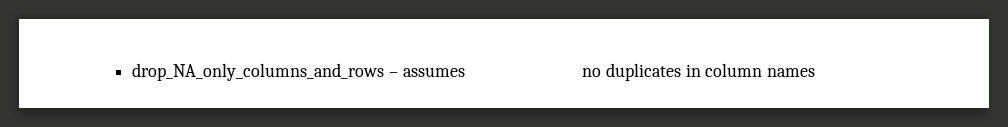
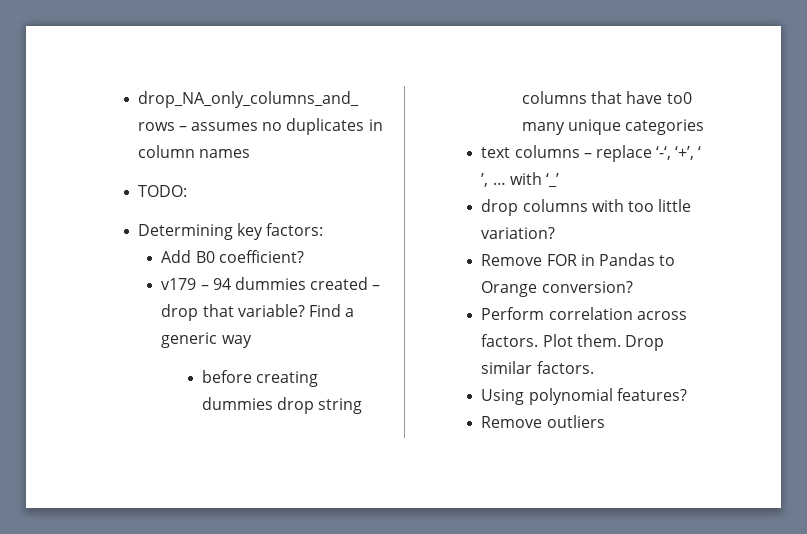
(816, 72) none -> [137,185,187,197] [137,223,324,240] [161,250,304,263] [161,277,381,290] [161,304,355,321] [161,332,252,348] [201,370,319,387] [201,397,363,414] [521,91,692,104] [521,119,705,135] [481,145,702,162] [481,172,559,188] [481,199,692,216] [481,227,556,239] [481,253,676,266] [481,281,633,297] [481,307,687,320] [481,334,664,351] [481,361,594,374] [481,388,687,405] [481,415,605,428] // TODO: // Determining key factors: // Add B0 coefficient? // v179 – 94 dummies created – drop that variable? Find a generic way // before creating dummies drop string columns that have to0 many unique categories // text columns – replace ‘-‘, ‘+’, ‘ ’, … with ‘_’ // drop columns with too little variation? // Remove FOR in Pandas to Orange conversion? // Perform correlation across factors. Plot them. Drop similar factors. // Using polynomial features? // Remove outliers

